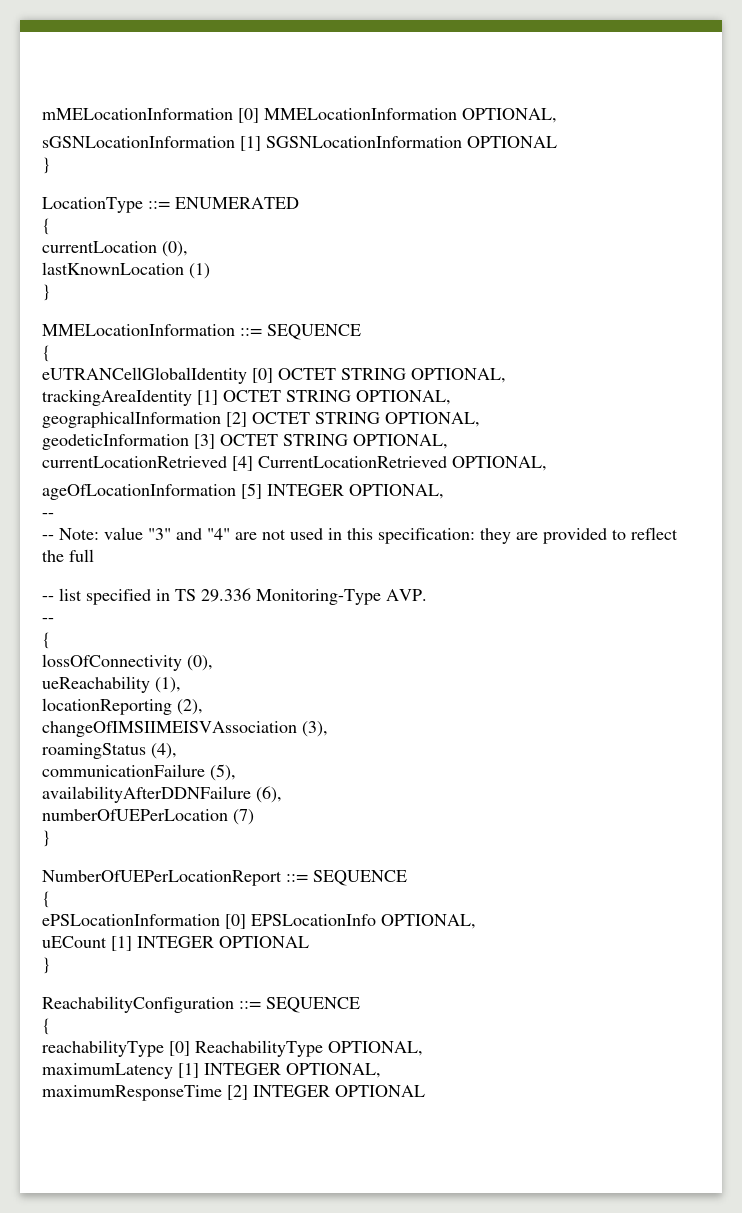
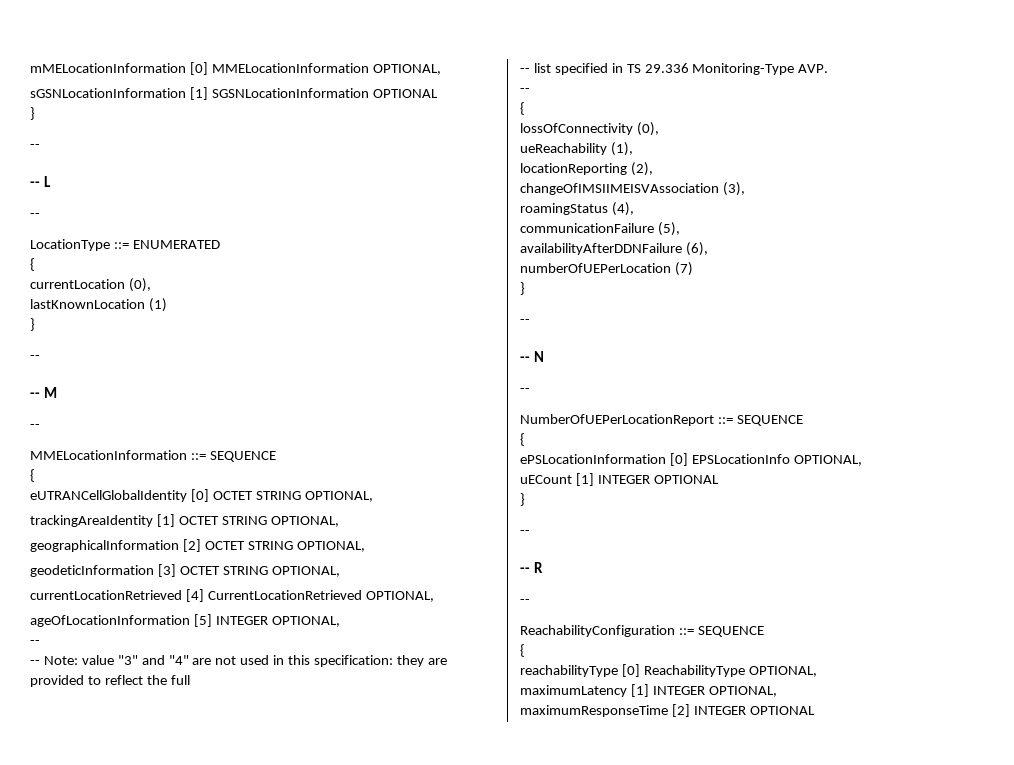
(51, 165) none -> [30,144,40,149] [30,176,51,187] [30,213,40,218] // -- // -- L // --
(51, 292) none -> [30,355,40,360] [30,387,57,398] [30,424,40,429] // -- // -- M // --
(51, 838) none -> [520,319,530,324] [520,351,544,362] [520,388,530,393] // -- // -- N // --
(51, 965) none -> [520,530,530,535] [520,562,543,573] [520,599,530,604] // -- // -- R // --

